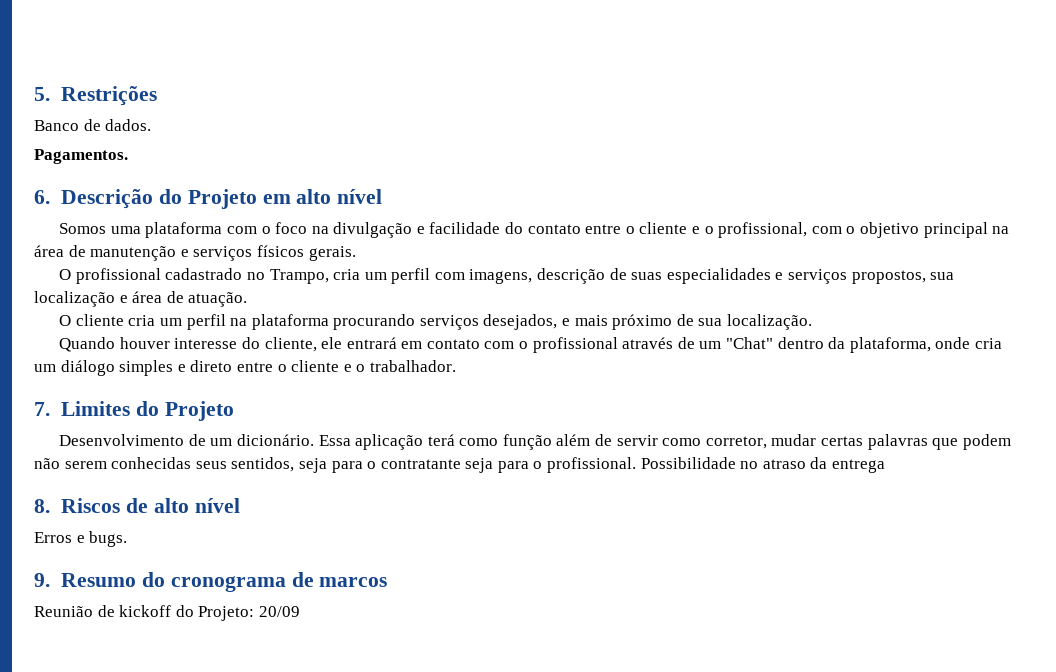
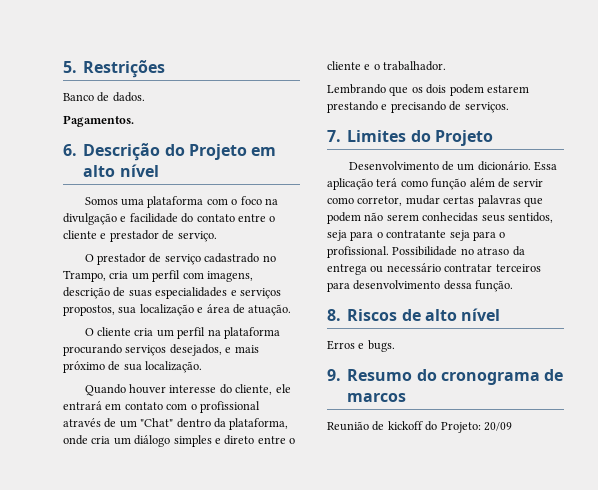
[704,222,1010,238] [34,245,356,261] [59,268,161,284] o profissional, com o objetivo principal na área de manutenção e serviços físicos gerais. // O profissional -> [109,230,217,242] [84,253,201,265] prestador de serviço. // O prestador de serviço
(456, 366) none -> [327,84,529,96] [327,101,509,113] // Lembrando que os dois podem estarem prestando e precisando de serviços.
(886, 466) none -> [370,263,541,273] [327,280,514,292] ou necessário contratar terceiros para desenvolvimento dessa função.

